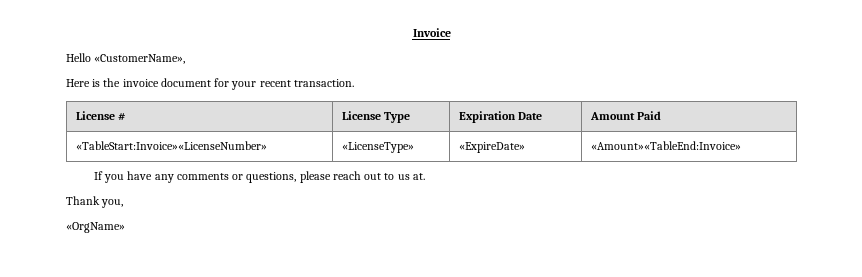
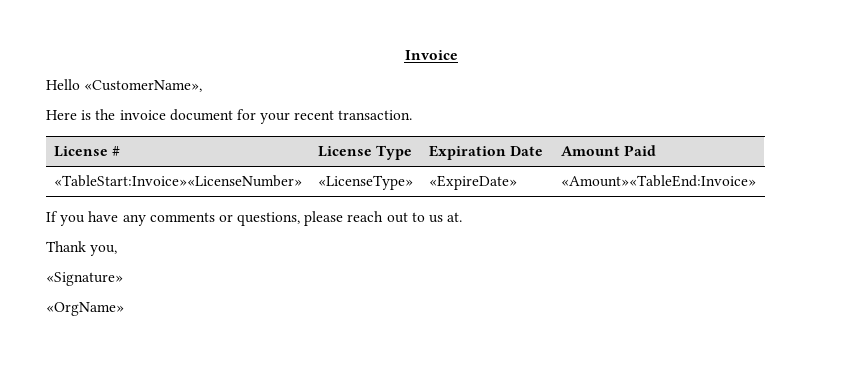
(124, 203) none -> [46,272,123,286] // «Signature»

